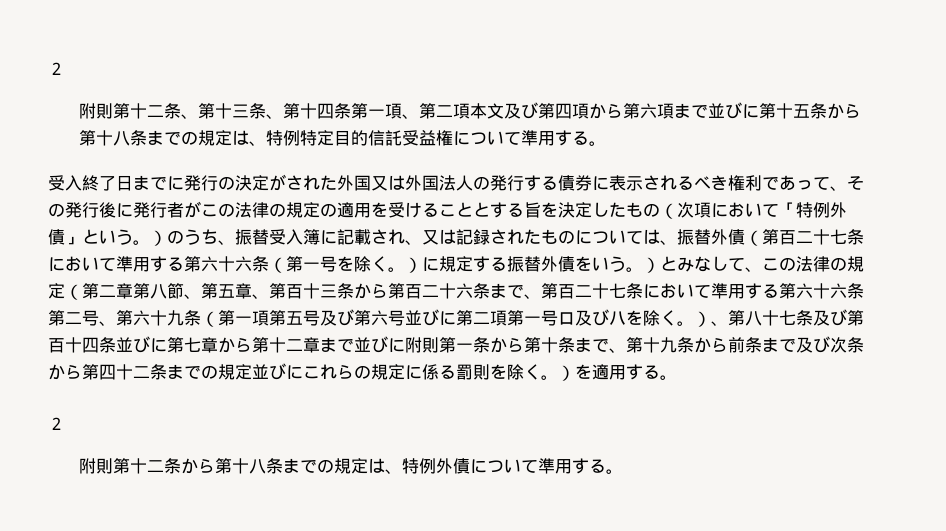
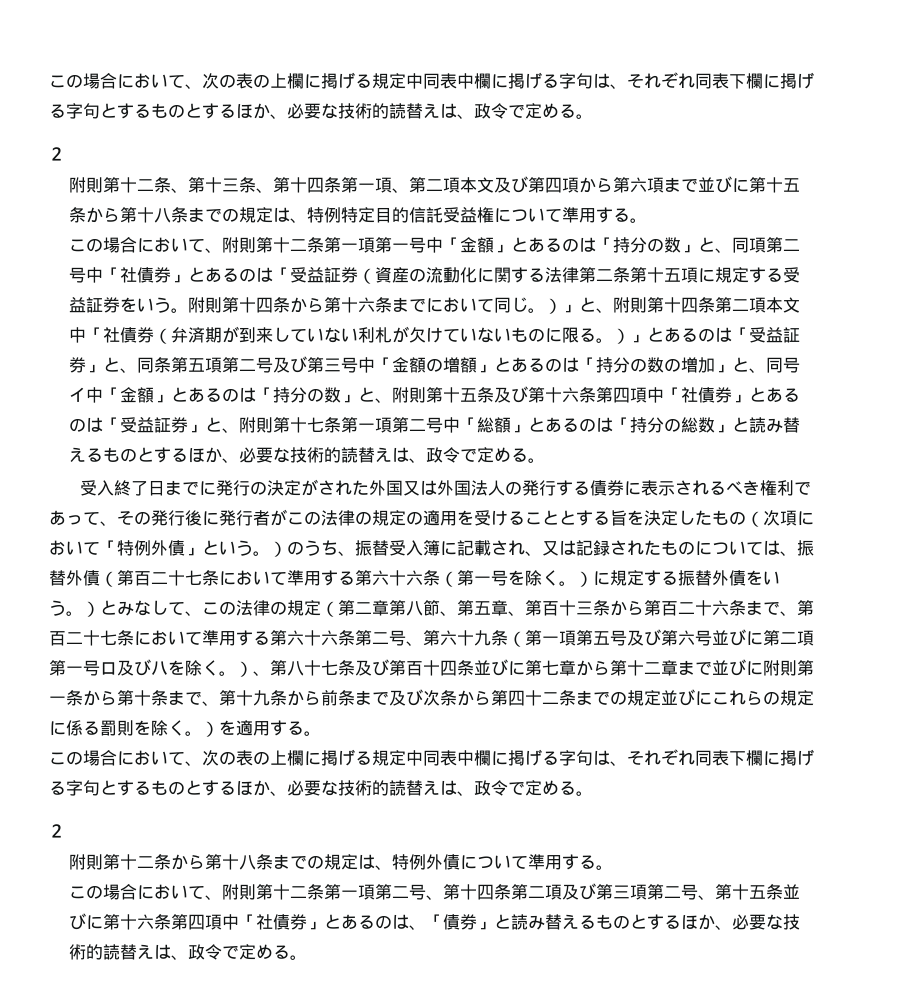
(48, 68) none -> [49,72,814,89] [49,103,593,119] この場合において、次の表の上欄に掲げる規定中同表中欄に掲げる字句は、それぞれ同表下欄に掲げる字句とするものとするほか、必要な技術的読替えは、政令で定める。 //
(607, 143) none -> [69,237,801,253] [69,267,801,284] [69,297,801,314] [69,326,801,344] [69,356,801,373] [69,386,801,403] [69,417,801,433] [69,447,546,463] // この場合において、附則第十二条第一項第一号中「金額」とあるのは「持分の数」と、同項第二号中「社債券」とあるのは「受益証券（資産の流動化に関する法律第二条第十五項に規定する受益証券をいう。附則第十四条から第十六条までにおいて同じ。）」と、附則第十四条第二項本文中「社債券（弁済期が到来していない利札が欠けていないものに限る。）」とあるのは「受益証券」と、同条第五項第二号及び第三号中「金額の増額」とあるのは「持分の数の増加」と、同号イ中「金額」とあるのは「持分の数」と、附則第十五条及び第十六条第四項中「社債券」とあるのは「受益証券」と、附則第十七条第一項第二号中「総額」とあるのは「持分の総数」と読み替えるものとするほか、必要な技術的読替えは、政令で定める。
(677, 377) none -> [49,749,814,766] [49,780,593,796] // この場合において、次の表の上欄に掲げる規定中同表中欄に掲げる字句は、それぞれ同表下欄に掲げる字句とするものとするほか、必要な技術的読替えは、政令で定める。
(624, 471) none -> [69,883,801,900] [69,913,801,930] [69,944,308,960] // この場合において、附則第十二条第一項第二号、第十四条第二項及び第三項第二号、第十五条並びに第十六条第四項中「社債券」とあるのは、「債券」と読み替えるものとするほか、必要な技術的読替えは、政令で定める。

